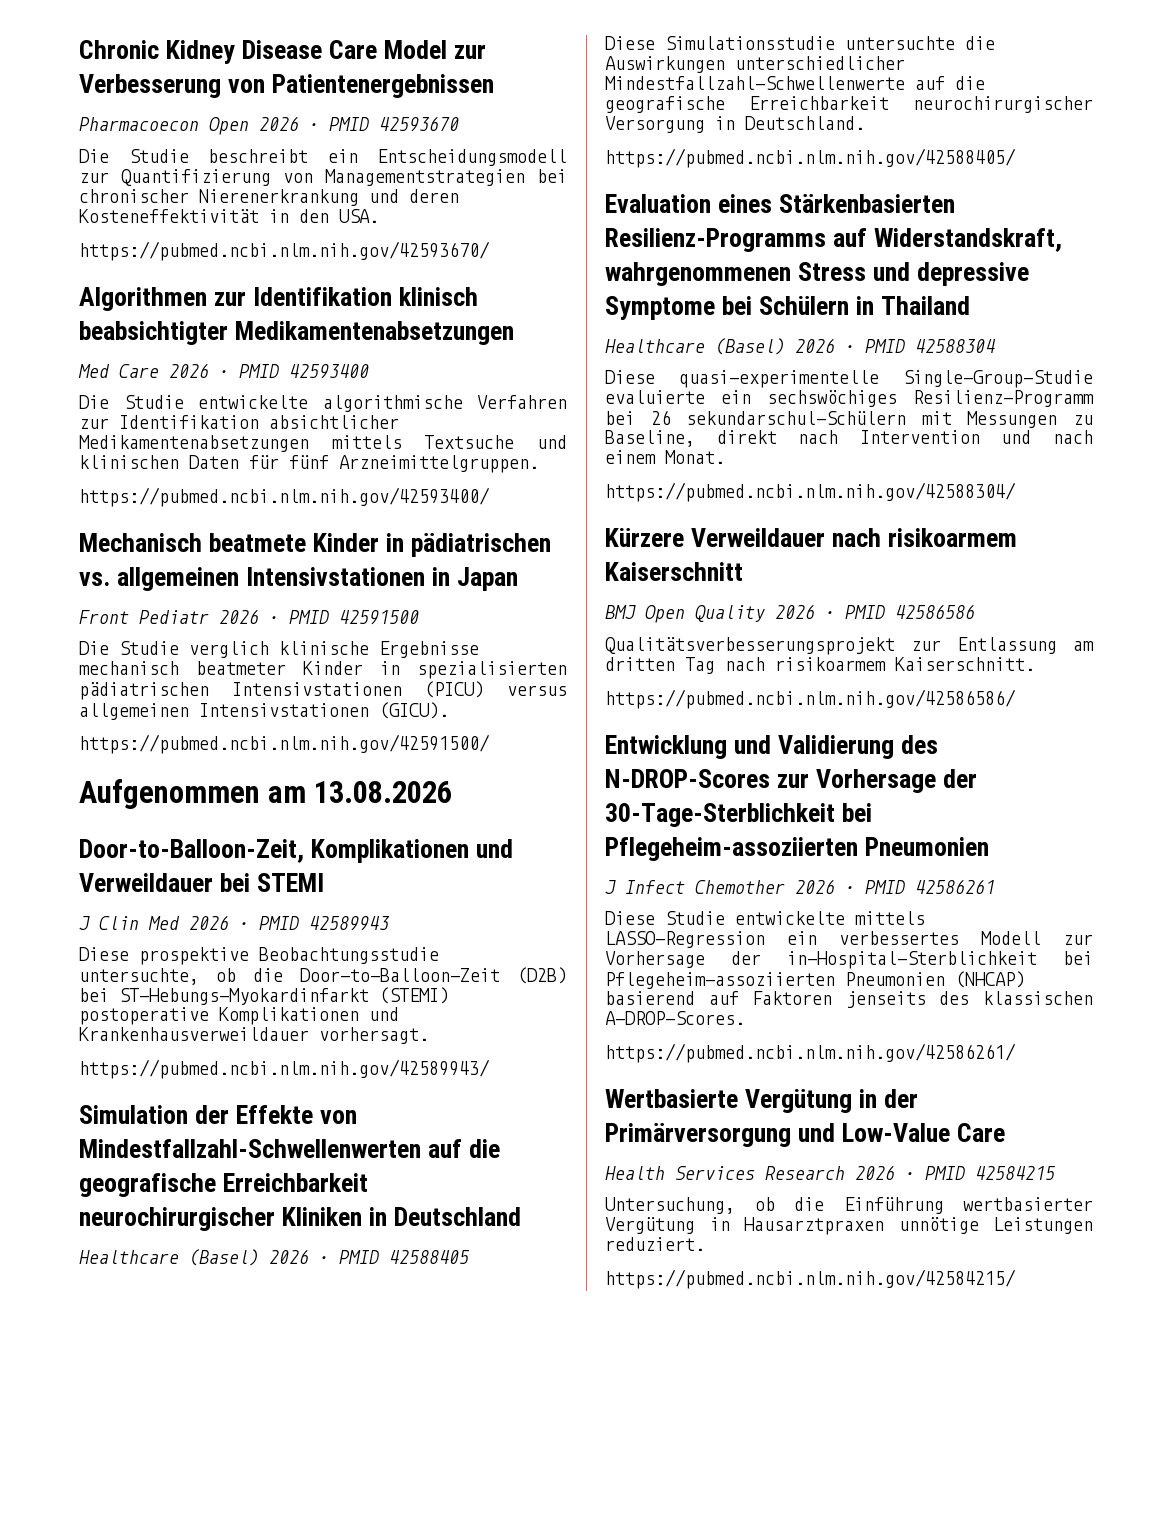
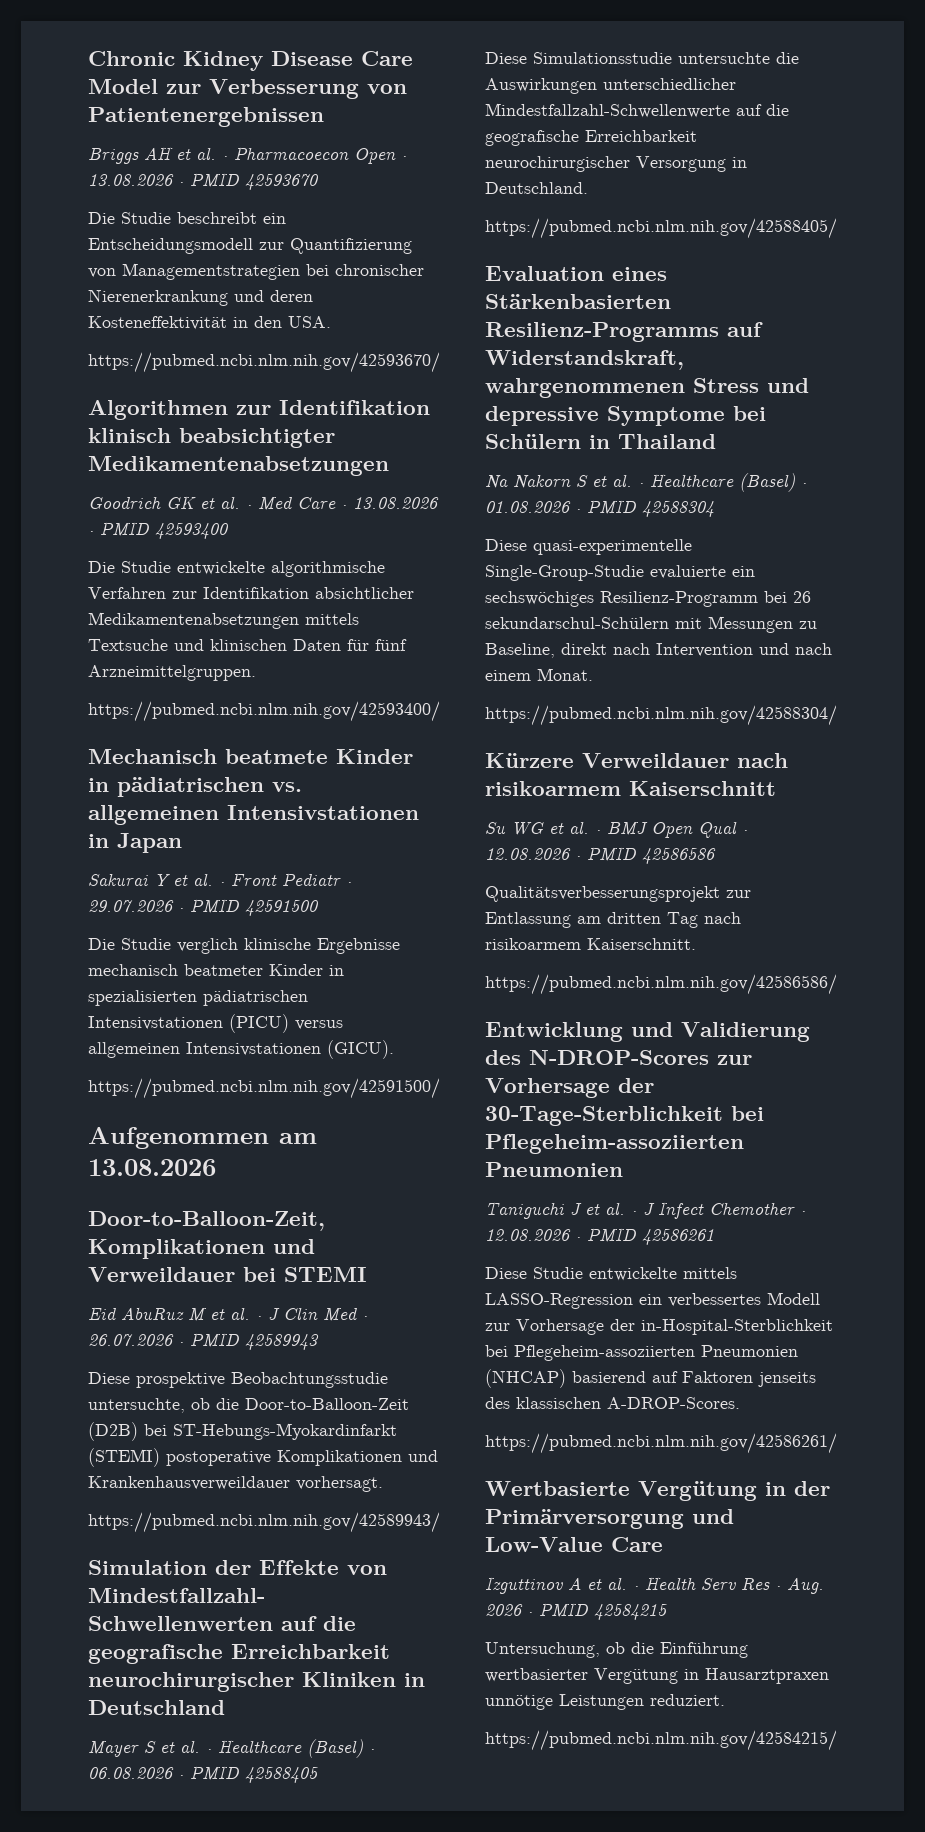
[79,116,299,135] Pharmacoecon Open 2026 -> [88,147,407,164] [88,174,174,186] Briggs AH et al. · Pharmacoecon Open · 13.08.2026
[78,363,209,378] Med Care 2026 -> [88,496,439,510] Goodrich GK et al. · Med Care · 13.08.2026
[79,609,259,624] Front Pediatr 2026 -> [88,873,352,886] [88,900,174,912] Sakurai Y et al. · Front Pediatr · 29.07.2026
(325, 882) none -> [88,1307,262,1321] Eid AbuRuz M et al. ·
[189,915,229,930] 2026 -> [362,1316,368,1320] [88,1334,174,1346] · 26.07.2026
[79,1249,309,1266] Healthcare (Basel) 2026 -> [88,1739,375,1758] [88,1767,174,1779] Mayer S et al. · Healthcare (Basel) · 06.08.2026
[605,338,835,355] Healthcare (Basel) 2026 -> [485,473,807,492] [485,501,571,513] Na Nakorn S et al. · Healthcare (Basel) · 01.08.2026
[605,604,815,623] BMJ Open Quality 2026 -> [485,821,748,838] [485,848,571,860] Su WG et al. · BMJ Open Qual · 12.08.2026
(990, 846) none -> [485,1202,637,1219] Taniguchi J et al. ·
[795,879,835,894] 2026 -> [800,1211,806,1215] [485,1229,571,1241] · 12.08.2026
[605,1166,845,1180] Health Services Research -> [485,1577,824,1594] Izguttinov A et al. · Health Serv Res · Aug.

